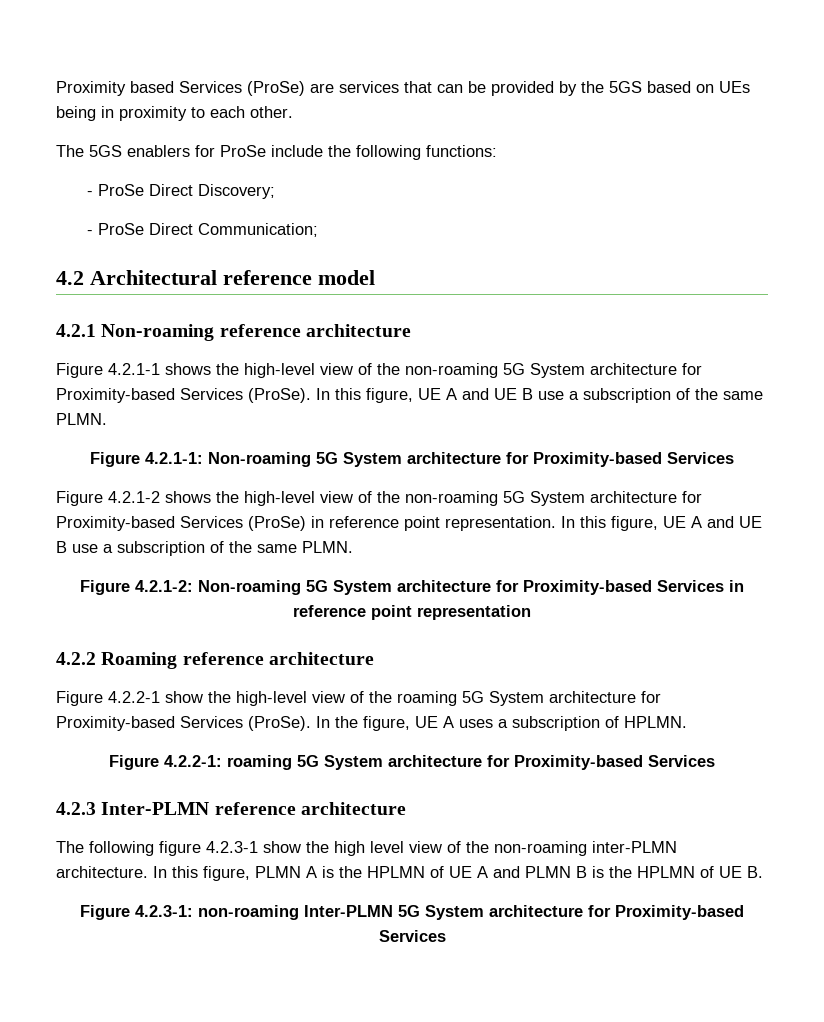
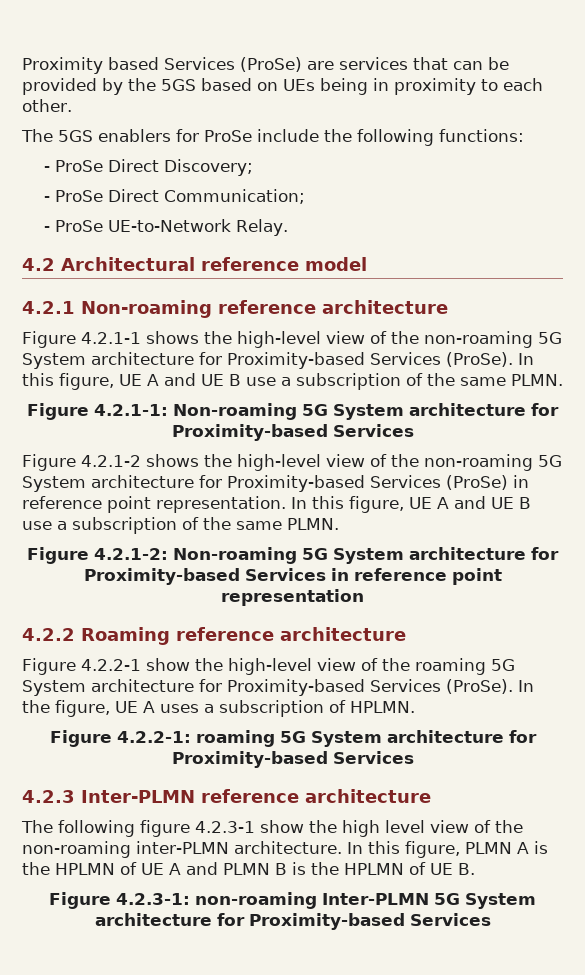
(319, 230) none -> [44,219,289,236] // - ProSe UE-to-Network Relay.

